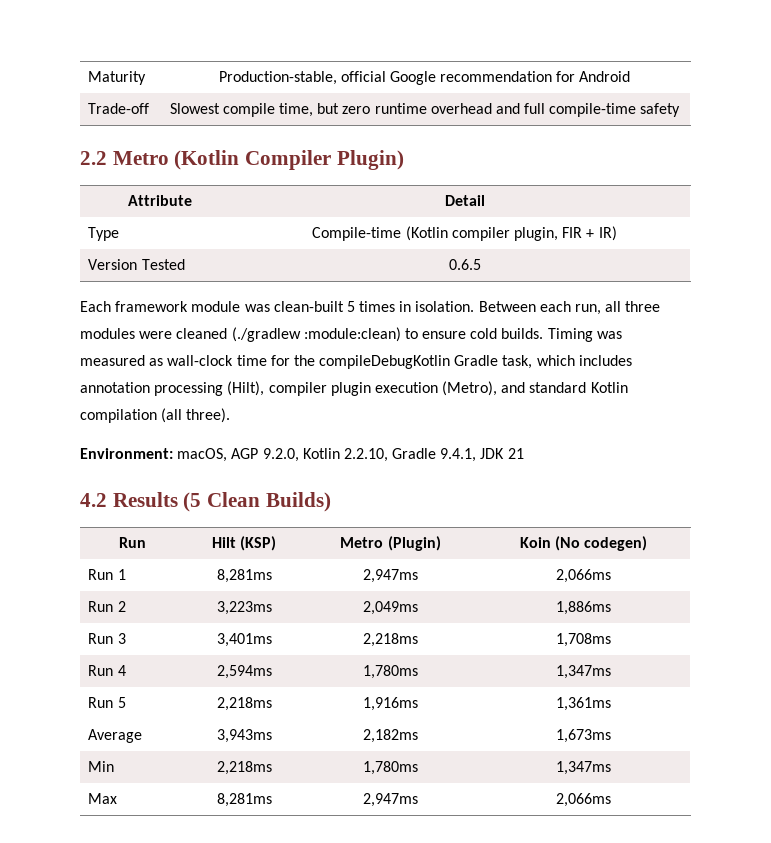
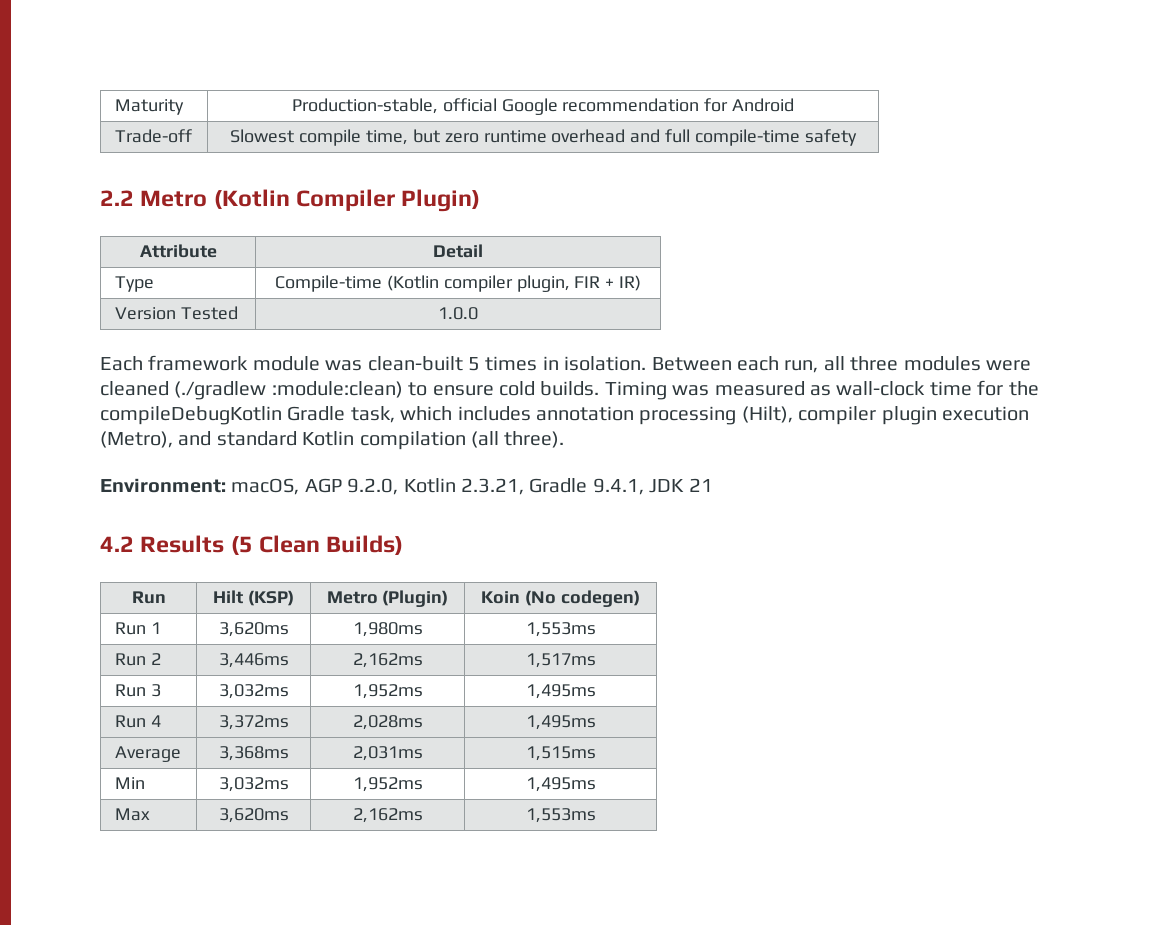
[448,259,481,270] 0.6.5 -> [438,307,478,320] 1.0.0
[343,448,388,462] 2.2.10, -> [461,478,524,495] 2.3.21,
[216,569,272,583] [363,569,418,583] [556,569,611,583] 8,281ms | 2,947ms | 2,066ms -> [218,622,289,637] [352,622,423,637] [525,622,596,637] 3,620ms | 1,980ms | 1,553ms
[216,601,272,615] [363,601,418,615] [556,601,611,615] 3,223ms | 2,049ms | 1,886ms -> [218,653,289,668] [352,653,423,668] [525,653,596,668] 3,446ms | 2,162ms | 1,517ms
[216,633,272,647] [363,633,418,647] [556,633,611,647] 3,401ms | 2,218ms | 1,708ms -> [218,684,289,699] [352,684,423,699] [525,684,596,699] 3,032ms | 1,952ms | 1,495ms
[216,665,272,679] [363,665,418,679] [556,665,611,679] [88,697,126,708] [216,697,272,711] [363,697,418,711] [556,697,611,711] [88,729,143,743] [216,729,272,743] [363,729,418,743] [556,729,611,743] [88,761,115,772] [216,761,272,775] [363,761,418,775] [556,761,611,775] [88,793,118,804] [216,793,272,807] [363,793,418,807] [556,793,611,807] 2,594ms | 1,780ms | 1,347ms // Run 5 | 2,218ms | 1,916ms | 1,361ms // Average | 3,943ms | 2,182ms | 1,673ms // Min | 2,218ms | 1,780ms | 1,347ms // Max | 8,281ms | 2,947ms | 2,066ms -> [218,715,289,730] [352,715,423,730] [525,715,596,730] [114,746,181,762] [218,746,289,761] [352,746,423,761] [525,746,596,761] [114,777,145,789] [218,777,289,792] [352,777,423,792] [525,777,596,792] [114,808,150,821] [218,808,289,823] [352,808,423,823] [525,808,596,823] 3,372ms | 2,028ms | 1,495ms // Average | 3,368ms | 2,031ms | 1,515ms // Min | 3,032ms | 1,952ms | 1,495ms // Max | 3,620ms | 2,162ms | 1,553ms

